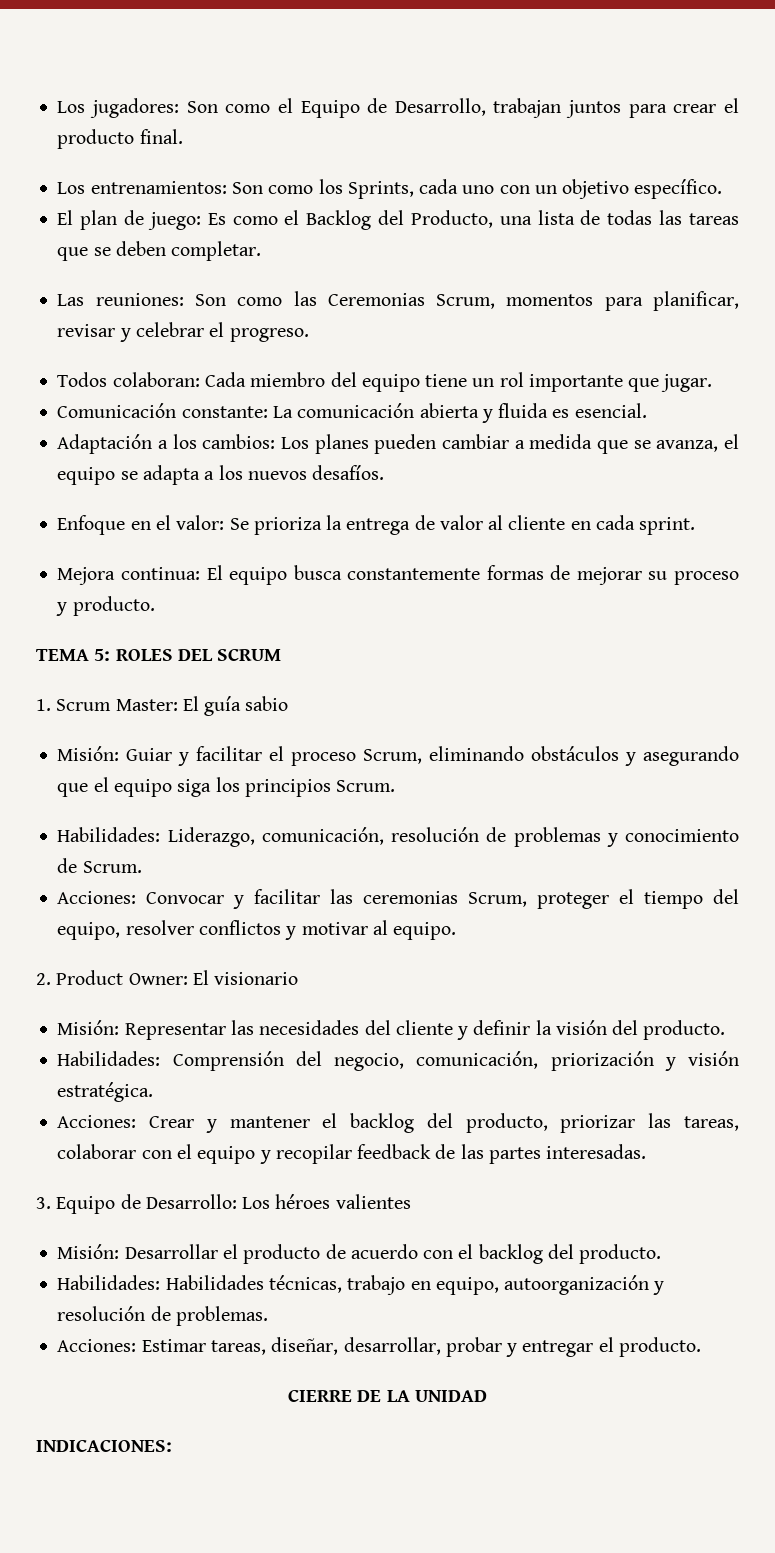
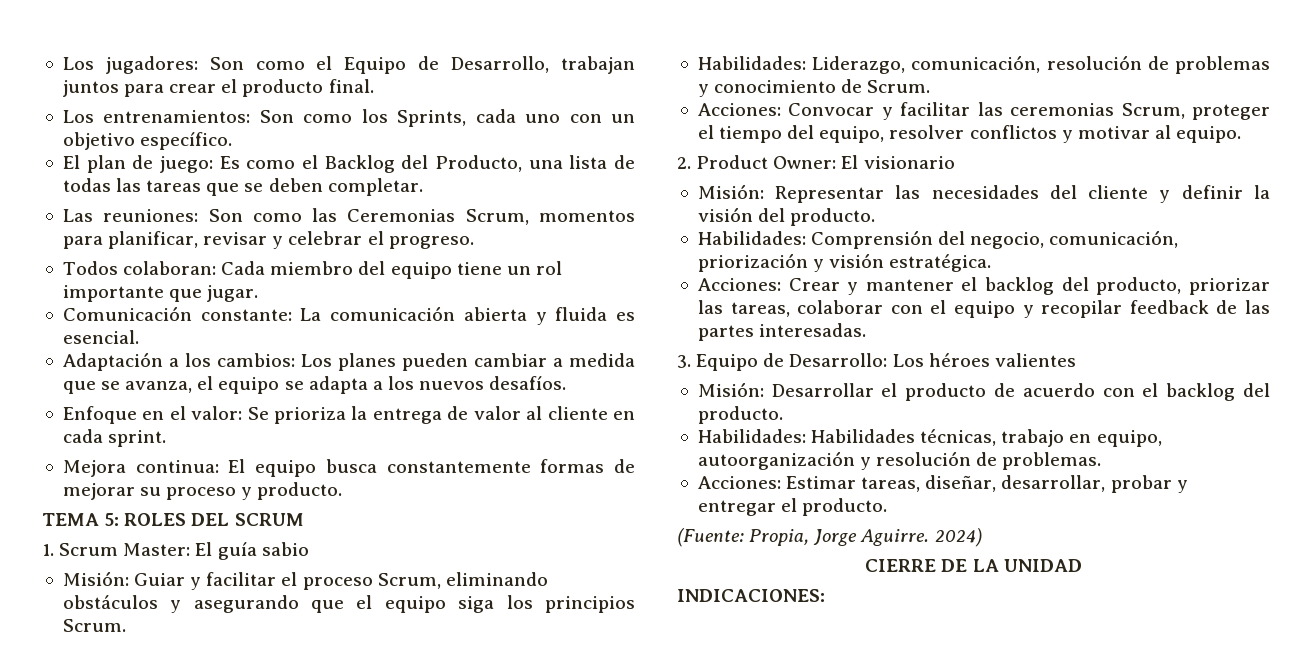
(701, 1347) none -> [677,528,982,547] // (Fuente: Propia, Jorge Aguirre. 2024)

